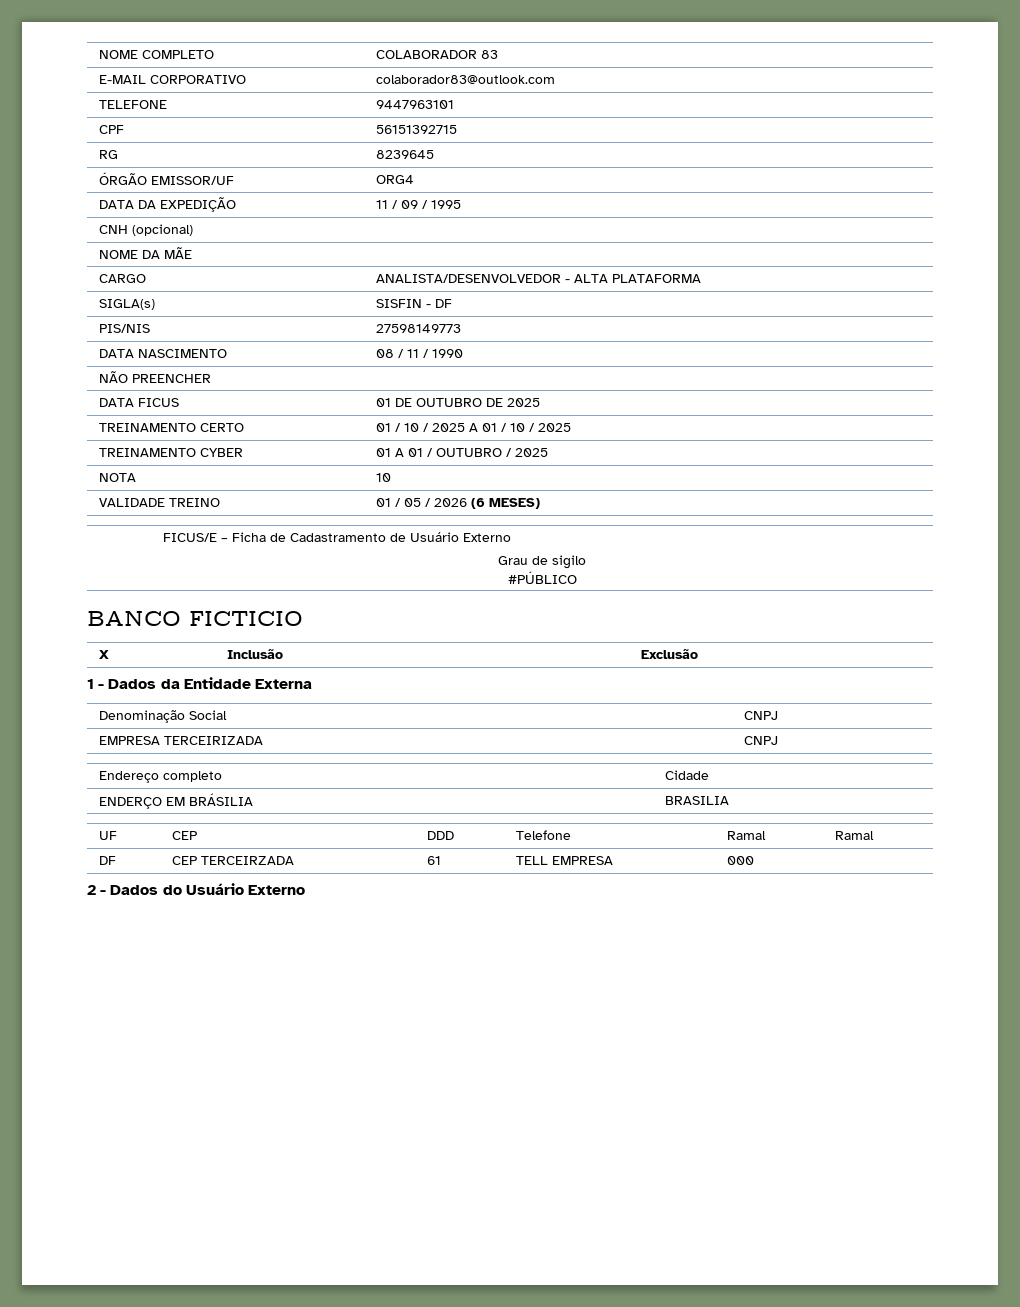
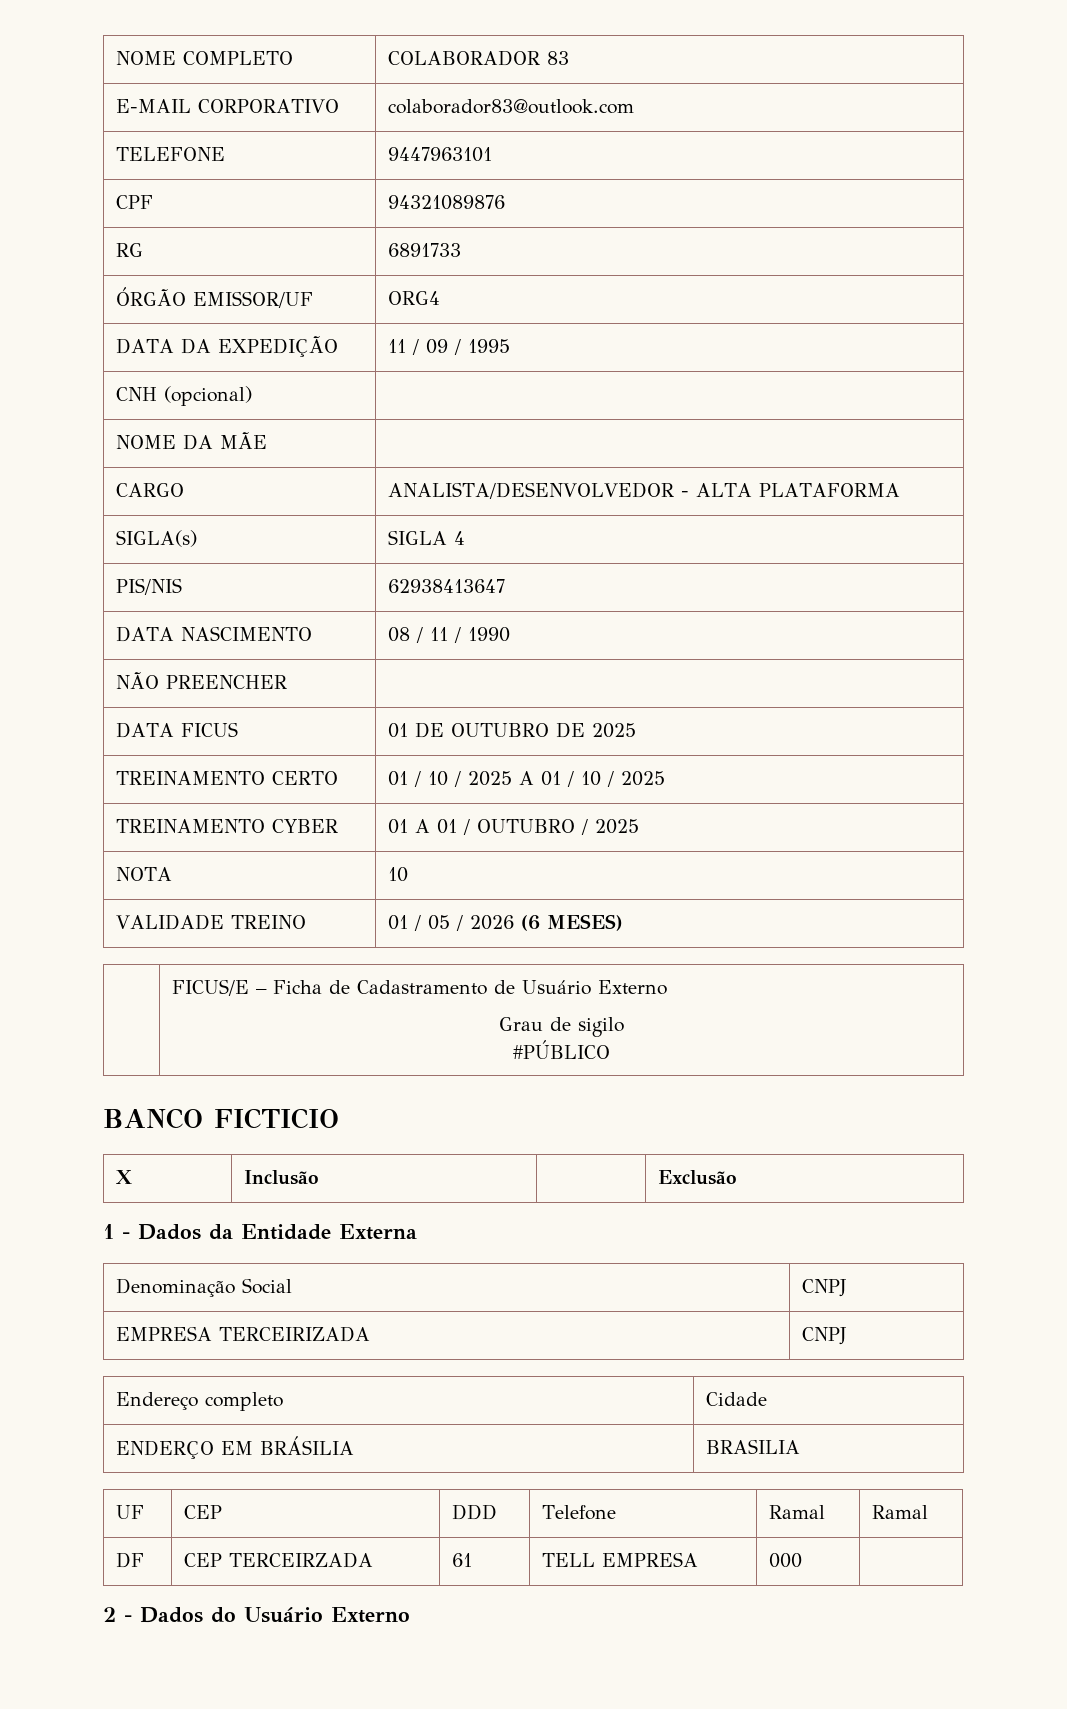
[375,125,457,134] 56151392715 -> [387,195,505,210] 94321089876
[375,150,434,159] 8239645 -> [387,243,461,257] 6891733
[375,299,452,308] SISFIN - DF -> [387,530,465,545] SIGLA 4
[375,324,461,333] 27598149773 -> [387,579,505,593] 62938413647

